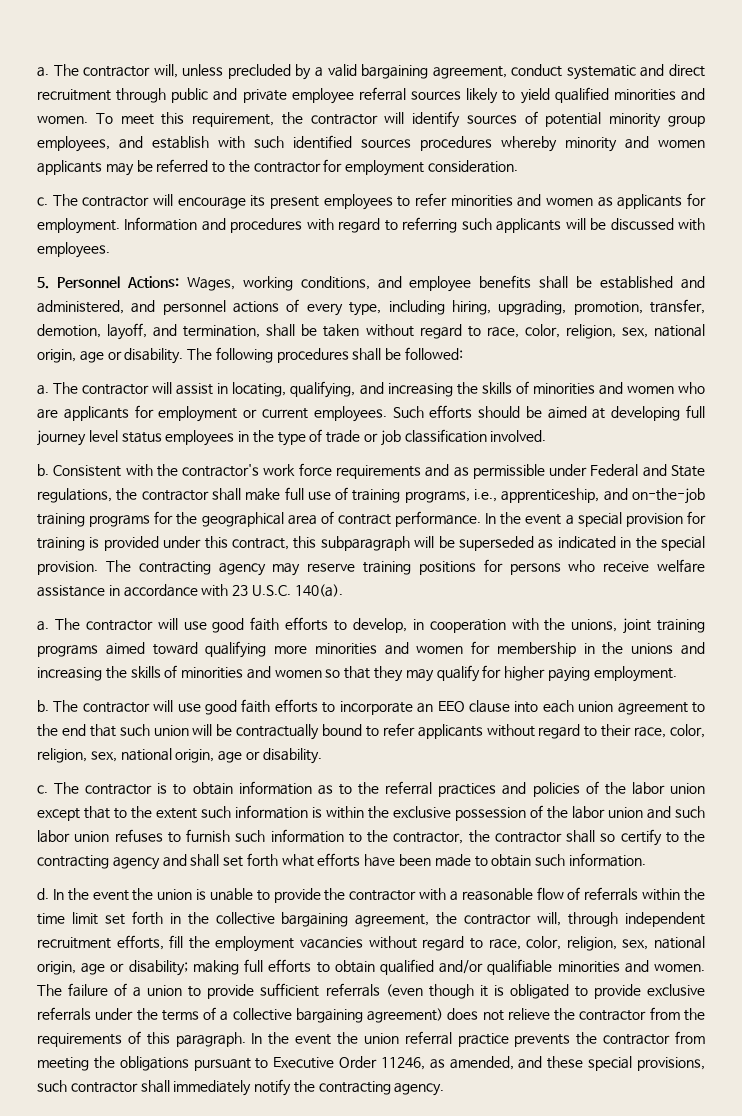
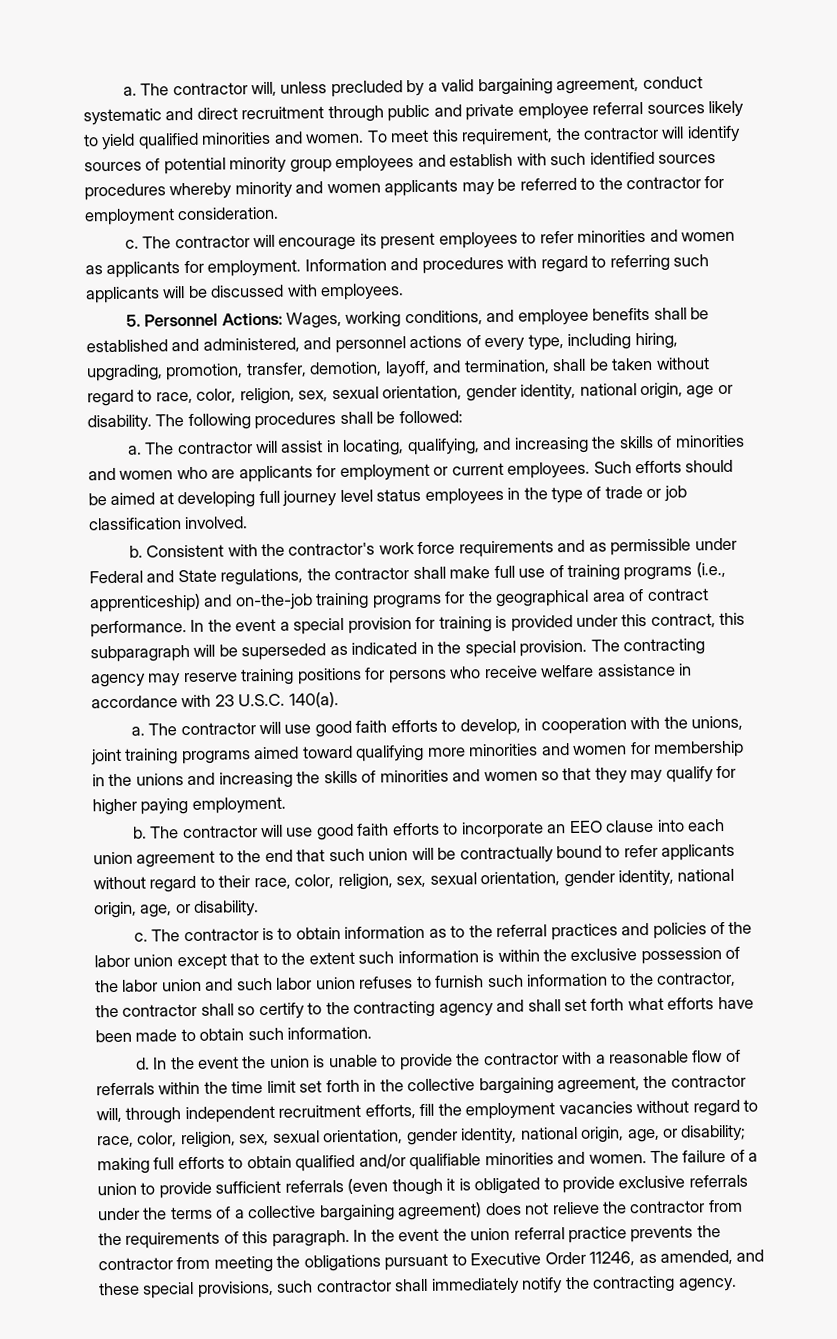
[37,136,110,152] employees, -> [335,155,415,173] employees
(648, 332) none -> [331,383,577,402] sexual orientation, gender identity,
[404,488,600,503] programs, i.e., apprenticeship, -> [623,561,726,581] [90,593,201,613] programs (i.e., apprenticeship)
[120,748,243,763] national origin, age -> [429,868,735,888] [94,901,173,919] sexual orientation, gender identity, national origin, age,
[654,936,706,949] [37,961,106,975] national origin, age -> [272,1126,660,1146] sexual orientation, gender identity, national origin, age,

